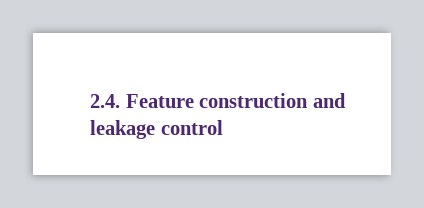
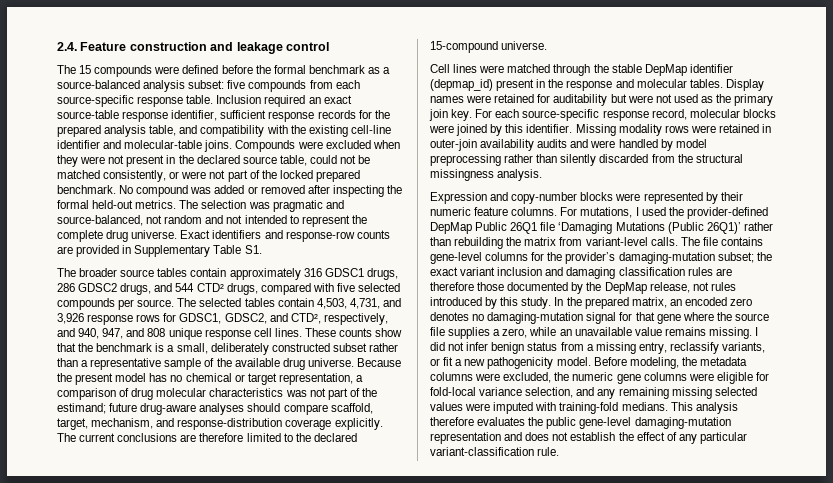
(223, 127) none -> [57,65,391,77] [57,80,360,92] [57,95,352,107] [57,110,390,122] [57,125,391,137] [57,140,400,152] [57,155,371,167] [57,170,360,182] [57,185,402,197] [57,200,344,212] [57,215,367,227] [57,230,390,242] [57,245,262,257] [57,268,398,280] [57,283,401,295] [57,298,401,310] [57,313,388,325] [57,328,403,340] [57,343,398,355] [57,358,401,370] [57,373,363,385] [57,388,377,400] [57,403,373,415] [57,418,383,430] [57,433,357,442] [430,41,548,53] [430,64,733,76] [430,79,764,91] [430,94,774,106] [429,109,776,121] [429,124,772,136] [430,139,707,151] [430,154,743,166] [430,169,543,181] [430,192,743,204] [430,207,768,219] [430,222,773,234] [430,237,763,249] [430,252,772,264] [430,267,732,279] [430,282,736,294] [430,297,753,309] [430,312,769,324] [430,327,759,339] [430,342,766,354] [430,357,747,369] [430,372,769,384] [430,387,757,399] [430,402,738,414] [430,417,731,429] [430,432,747,444] [430,447,560,456] // The 15 compounds were defined before the formal benchmark as a source-balanced analysis subset: five compounds from each source-specific response table. Inclusion required an exact source-table response identifier, sufficient response records for the prepared analysis table, and compatibility with the existing cell-line identifier and molecular-table joins. Compounds were excluded when they were not present in the declared source table, could not be matched consistently, or were not part of the locked prepared benchmark. No compound was added or removed after inspecting the formal held-out metrics. The selection was pragmatic and source-balanced, not random and not intended to represent the complete drug universe. Exact identifiers and response-row counts are provided in Supplementary Table S1. // The broader source tables contain approximately 316 GDSC1 drugs, 286 GDSC2 drugs, and 544 CTD² drugs, compared with five selected compounds per source. The selected tables contain 4,503, 4,731, and 3,926 response rows for GDSC1, GDSC2, and CTD², respectively, and 940, 947, and 808 unique response cell lines. These counts show that the benchmark is a small, deliberately constructed subset rather than a representative sample of the available drug universe. Because the present model has no chemical or target representation, a comparison of drug molecular characteristics was not part of the estimand; future drug-aware analyses should compare scaffold, target, mechanism, and response-distribution coverage explicitly. The current conclusions are therefore limited to the declared 15-compound universe. // Cell lines were matched through the stable DepMap identifier (depmap_id) present in the response and molecular tables. Display names were retained for auditability but were not used as the primary join key. For each source-specific response record, molecular blocks were joined by this identifier. Missing modality rows were retained in outer-join availability audits and were handled by model preprocessing rather than silently discarded from the structural missingness analysis. // Expression and copy-number blocks were represented by their numeric feature columns. For mutations, I used the provider-defined DepMap Public 26Q1 file ‘Damaging Mutations (Public 26Q1)’ rather than rebuilding the matrix from variant-level calls. The file contains gene-level columns for the provider’s damaging-mutation subset; the exact variant inclusion and damaging classification rules are therefore those documented by the DepMap release, not rules introduced by this study. In the prepared matrix, an encoded zero denotes no damaging-mutation signal for that gene where the source file supplies a zero, while an unavailable value remains missing. I did not infer benign status from a missing entry, reclassify variants, or fit a new pathogenicity model. Before modeling, the metadata columns were excluded, the numeric gene columns were eligible for fold-local variance selection, and any remaining missing selected values were imputed with training-fold medians. This analysis therefore evaluates the public gene-level damaging-mutation representation and does not establish the effect of any particular variant-classification rule.

